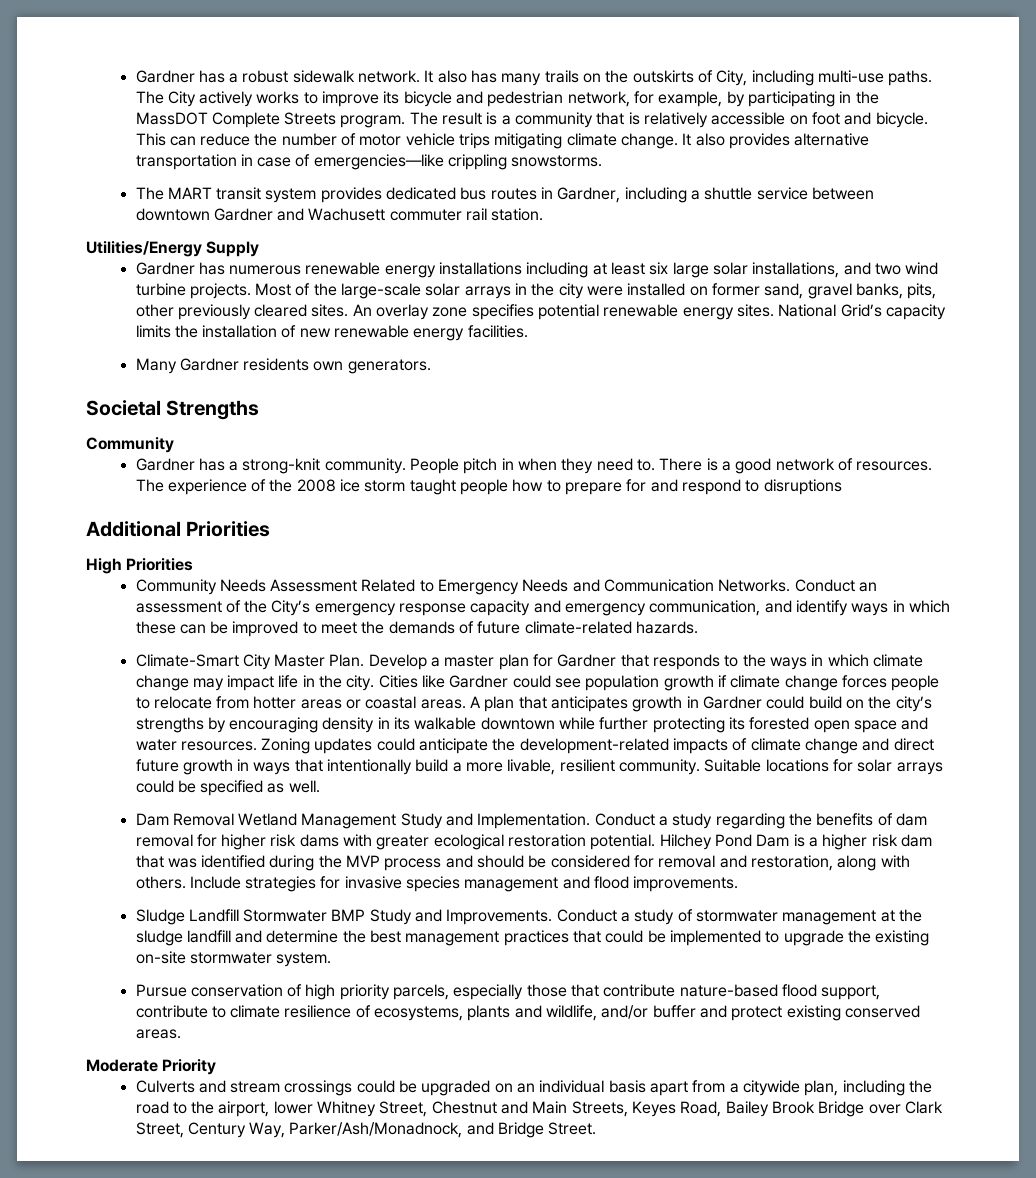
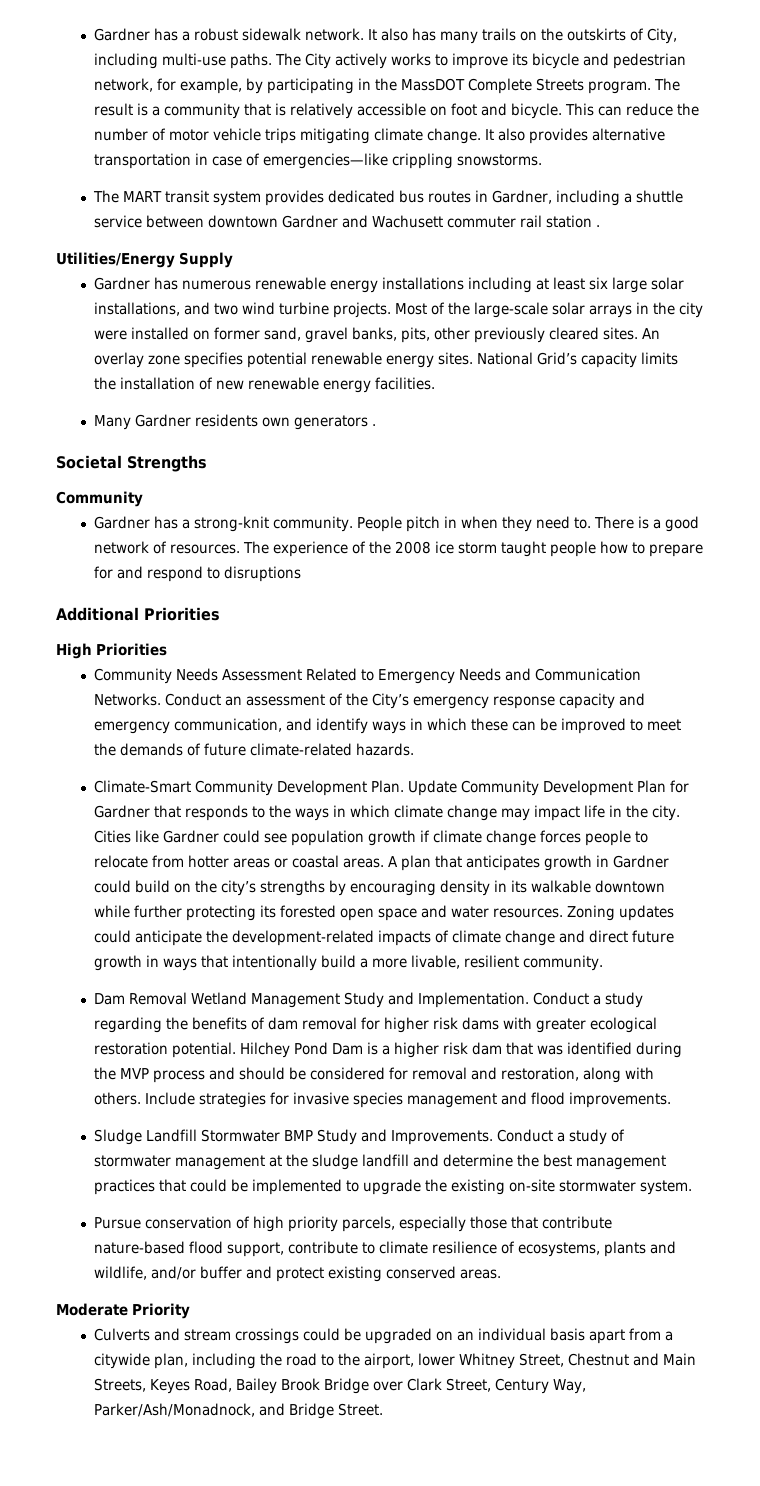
[491,208,544,221] station. -> [546,215,601,228] station .
[347,359,431,374] generators. -> [294,415,377,430] generators .
[242,654,529,670] City Master Plan. Develop a master plan -> [195,780,667,796] Community Development Plan. Update Community Development Plan
[704,759,943,775] [135,780,320,796] Suitable locations for solar arrays could be specified as well. -> (604, 963) none

